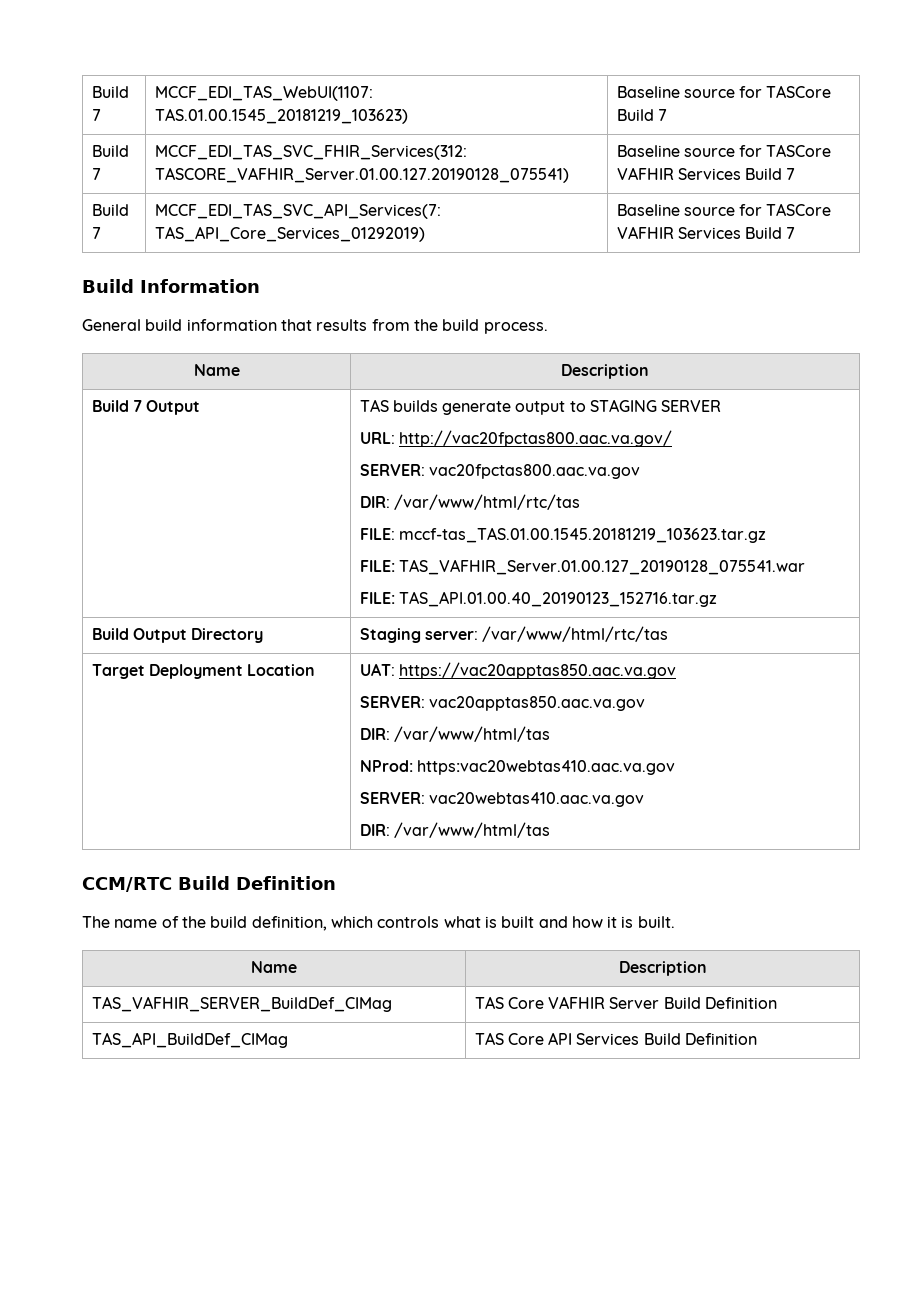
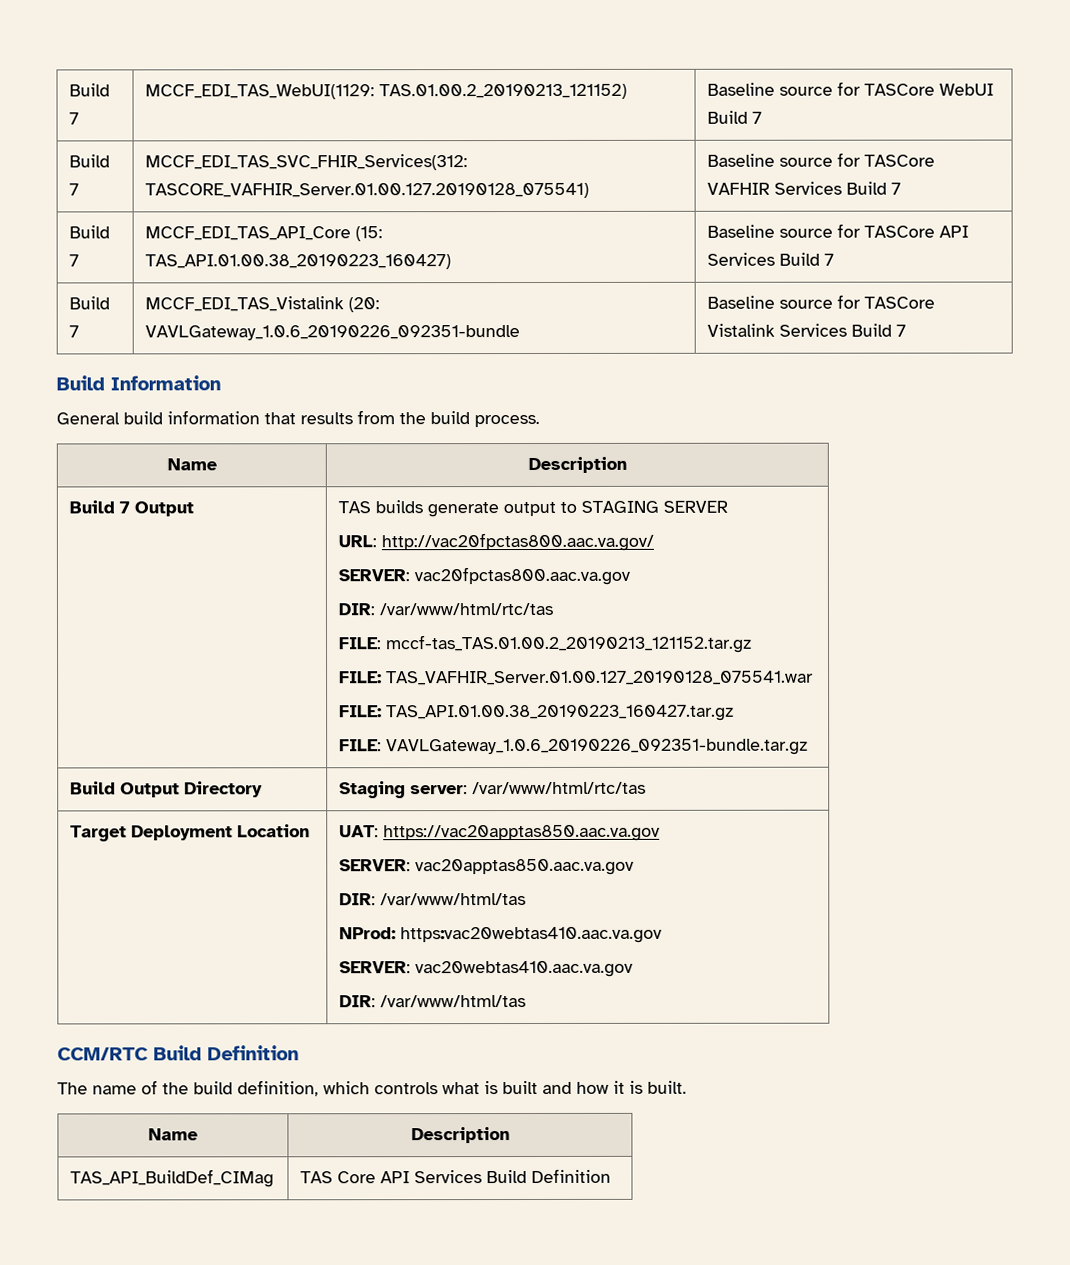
[91,86,129,98] [91,109,101,121] [154,85,373,101] [154,108,408,124] [616,85,832,98] Build 7 | MCCF_EDI_TAS_WebUI(1107: TAS.01.00.1545_20181219_103623) | Baseline source for TASCore -> [69,83,111,97] [69,112,80,125] [145,83,628,100] [707,81,995,96] Build 7 | MCCF_EDI_TAS_WebUI(1129: TAS.01.00.2_20190213_121152) | Baseline source for TASCore WebUI
[154,203,441,219] [154,226,425,242] [616,203,832,216] [616,226,674,239] MCCF_EDI_TAS_SVC_API_Services(7: TAS_API_Core_Services_01292019) | Baseline source for TASCore VAFHIR -> [145,226,384,242] [145,254,452,270] [707,223,970,238] [707,252,835,266] [69,296,111,310] [69,325,80,338] [145,296,381,313] [145,325,521,341] [707,294,936,309] [707,323,776,337] MCCF_EDI_TAS_API_Core (15: TAS_API.01.00.38_20190223_160427) | Baseline source for TASCore API Services Build 7 // Build 7 | MCCF_EDI_TAS_Vistalink (20: VAVLGateway_1.0.6_20190226_092351-bundle | Baseline source for TASCore Vistalink
[398,527,766,543] mccf-tas_TAS.01.00.1545.20181219_103623.tar.gz -> [386,634,753,654] mccf-tas_TAS.01.00.2_20190213_121152.tar.gz
[398,591,717,607] TAS_API.01.00.40_20190123_152716.tar.gz -> [386,704,735,722] [339,738,809,756] TAS_API.01.00.38_20190223_160427.tar.gz // FILE: VAVLGateway_1.0.6_20190226_092351-bundle.tar.gz
[91,996,392,1012] [474,996,778,1009] // TAS_VAFHIR_SERVER_BuildDef_CIMag | TAS Core VAFHIR Server Build Definition -> (510, 1135) none

